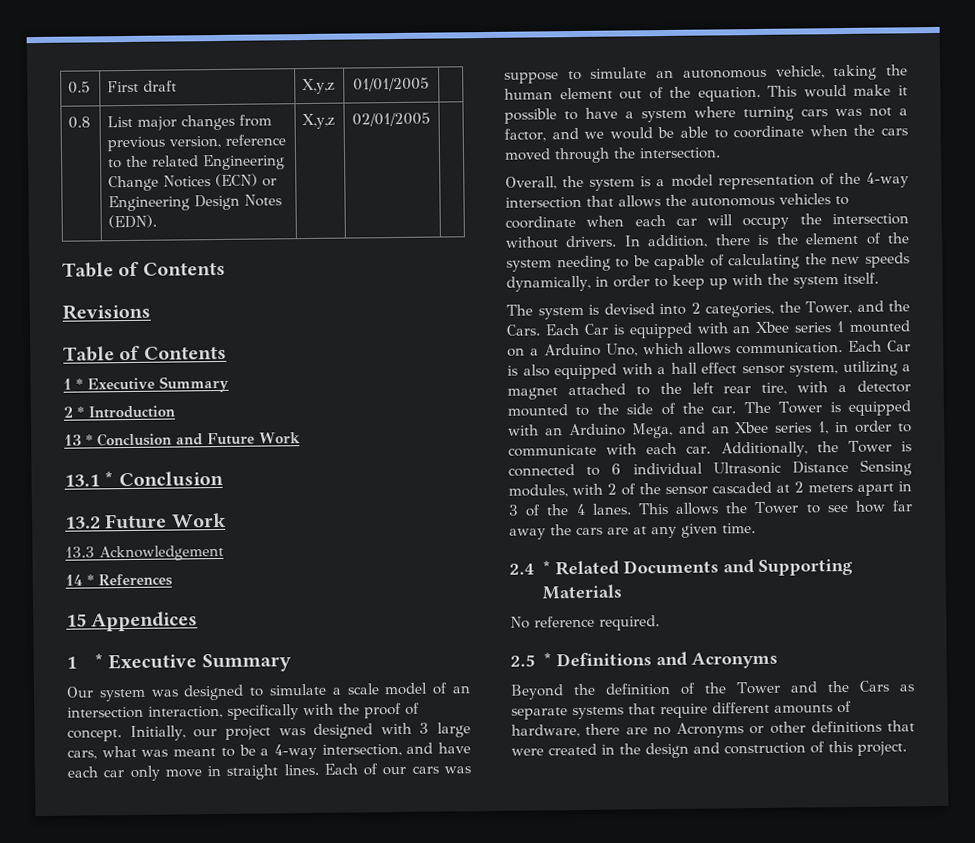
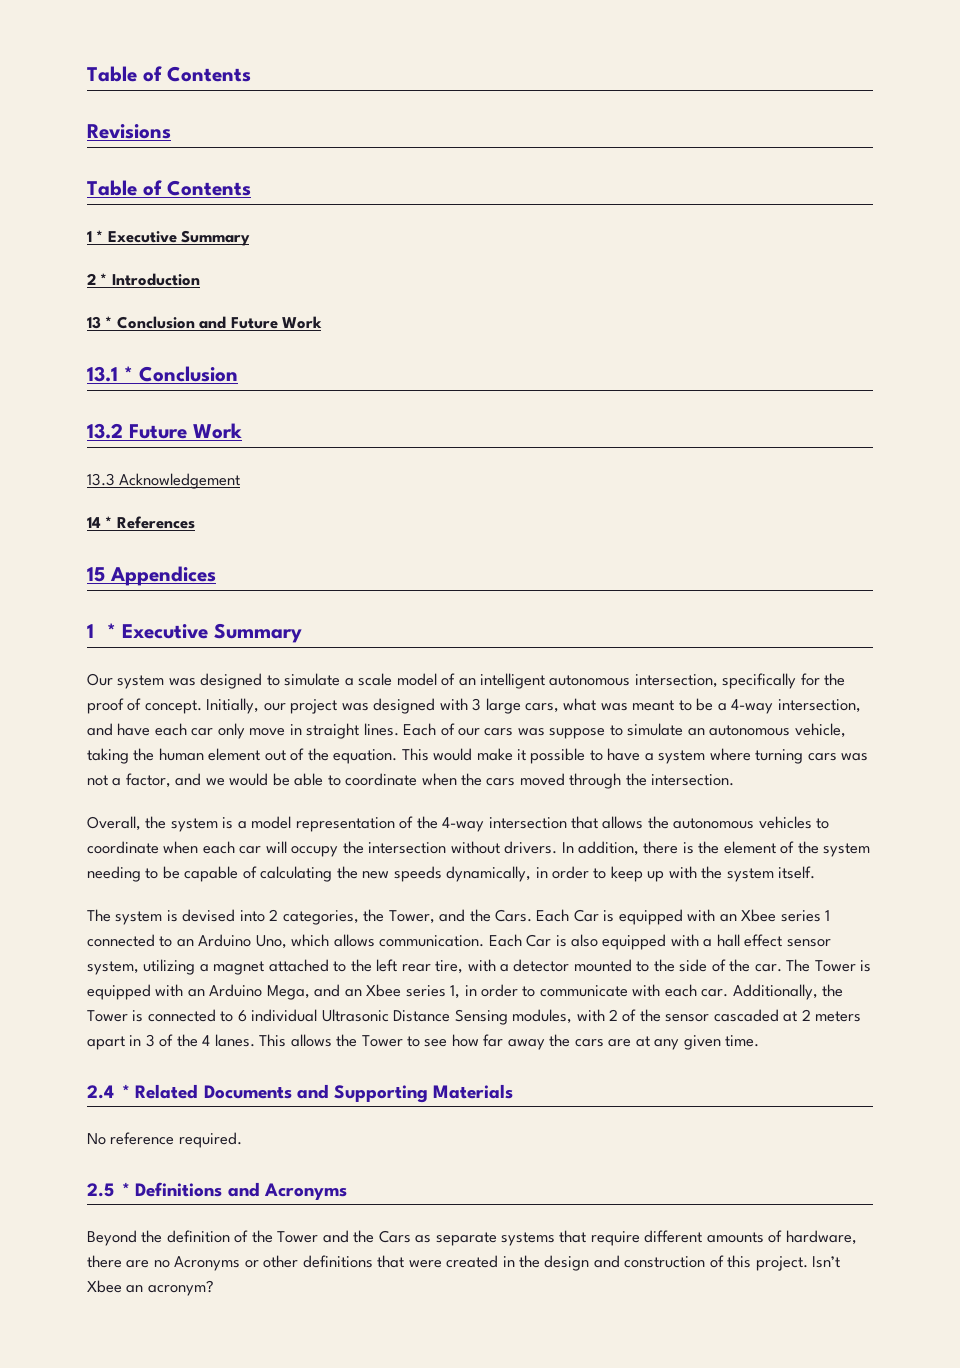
[68,81,92,94] [107,80,178,93] [302,78,336,95] [353,77,430,92] [68,116,92,129] [107,114,273,131] [107,134,287,152] [108,154,286,171] [108,173,278,192] [108,194,283,212] [108,214,158,229] [302,113,336,130] [352,112,431,127] 0.5 | First draft | X,y,z | 01/01/2005 | // 0.8 | List major changes from previous version, reference to the related Engineering Change Notices (ECN) or Engineering Design Notes (EDN). | X,y,z | 02/01/2005 | // -> (87, 74) none
[67,703,334,720] intersection interaction, specifically with -> [480,673,820,689] intelligent autonomous intersection, specifically for
[849,320,911,333] [507,347,539,357] mounted on a -> [87,934,194,947] connected to an
(907, 748) none -> [812,1256,841,1268] [87,1280,214,1296] Isn’t Xbee an acronym?

